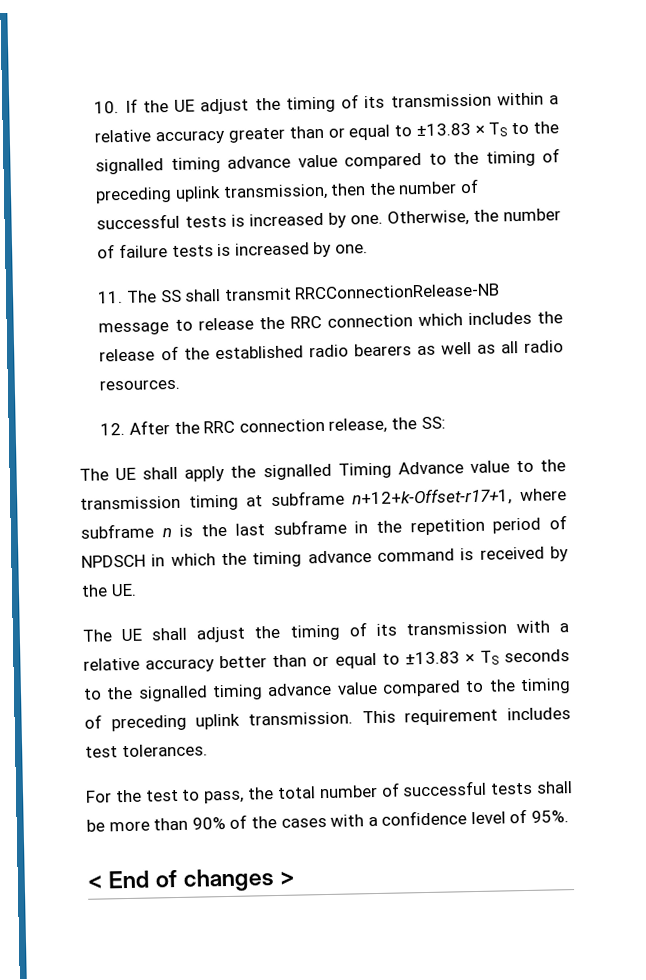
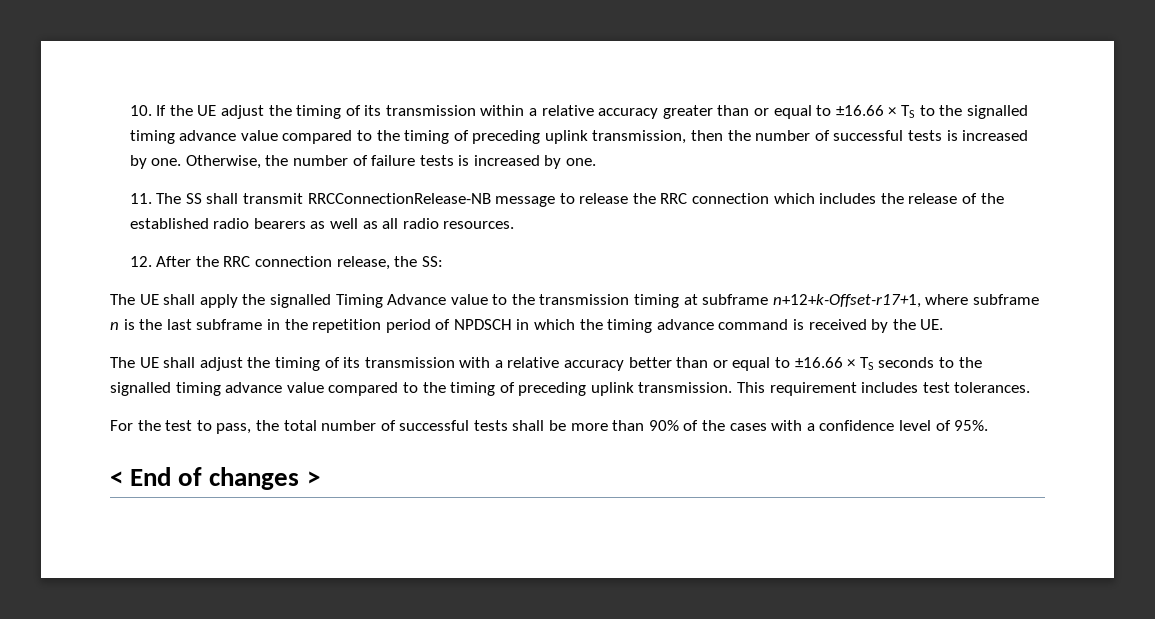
[415,122,471,137] ±13.83 -> [835,105,884,116] ±16.66
[404,651,460,665] ±13.83 -> [794,357,843,368] ±16.66

